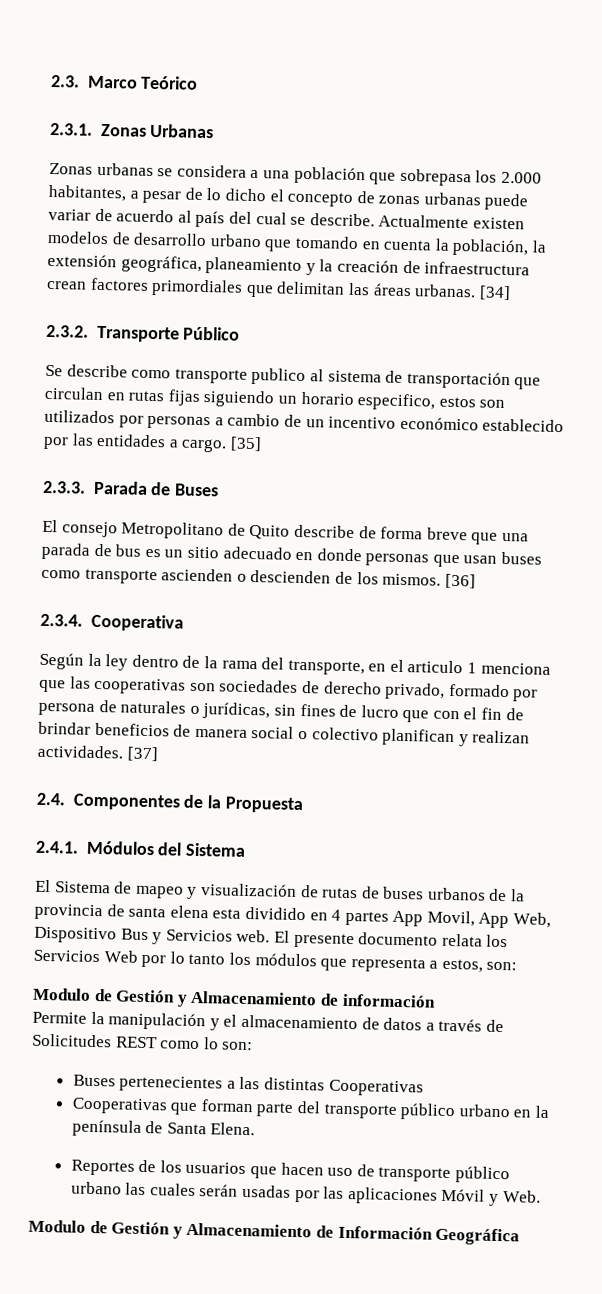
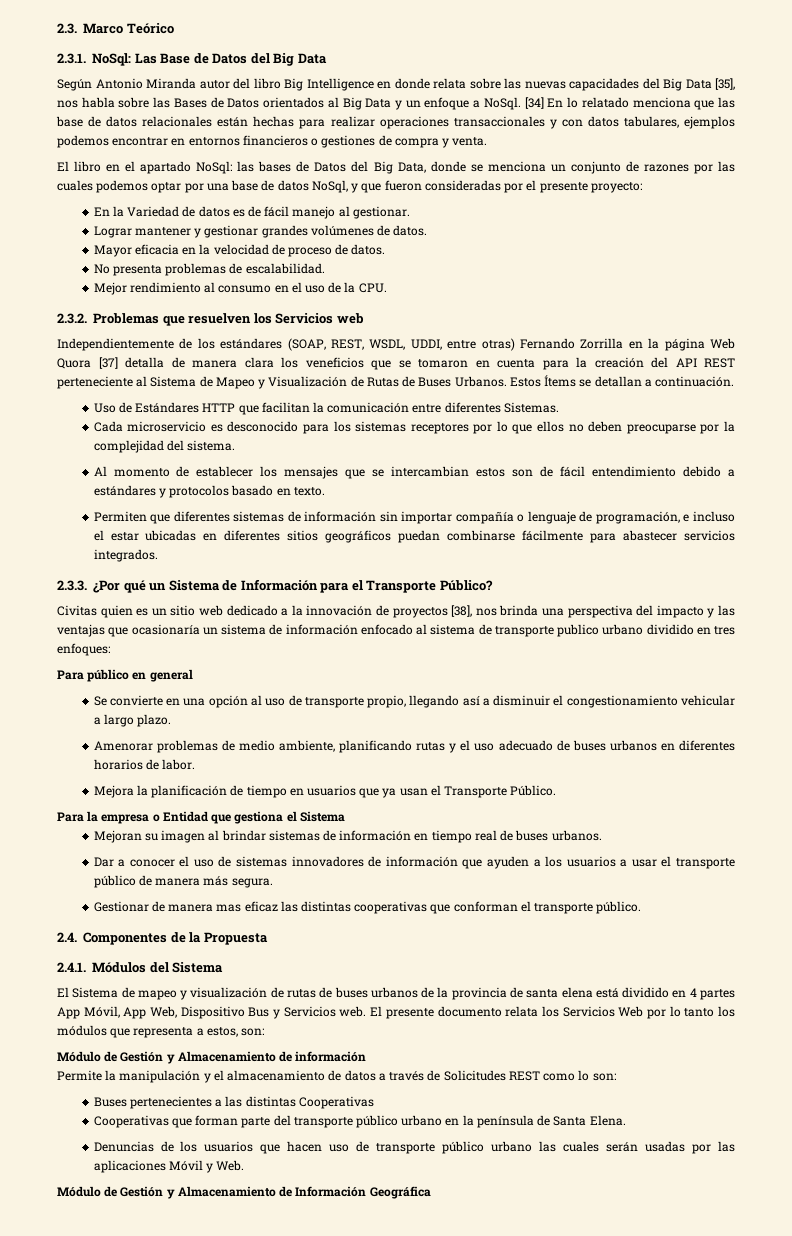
[100,123,215,139] [49,162,542,187] [48,184,529,211] [48,208,525,230] [47,230,547,257] [47,253,531,276] [47,277,511,301] [46,324,241,343] [45,364,542,390] [44,386,506,411] [44,409,565,433] [43,433,262,453] [42,480,220,497] [42,519,529,545] [41,542,543,568] [41,568,476,589] [40,613,184,632] [39,652,551,676] [39,676,539,702] [38,700,524,723] [38,721,531,747] [37,744,158,762] Zonas Urbanas // Zonas urbanas se considera a una población que sobrepasa los 2.000 habitantes, a pesar de lo dicho el concepto de zonas urbanas puede variar de acuerdo al país del cual se describe. Actualmente existen modelos de desarrollo urbano que tomando en cuenta la población, la extensión geográfica, planeamiento y la creación de infraestructura crean factores primordiales que delimitan las áreas urbanas. [34] // 2.3.2. Transporte Público // Se describe como transporte publico al sistema de transportación que circulan en rutas fijas siguiendo un horario especifico, estos son utilizados por personas a cambio de un incentivo económico establecido por las entidades a cargo. [35] // 2.3.3. Parada de Buses // El consejo Metropolitano de Quito describe de forma breve que una parada de bus es un sitio adecuado en donde personas que usan buses como transporte ascienden o descienden de los mismos. [36] // 2.3.4. Cooperativa // Según la ley dentro de la rama del transporte, en el articulo 1 menciona que las cooperativas son sociedades de derecho privado, formado por persona de naturales o jurídicas, sin fines de lucro que con el fin de brindar beneficios de manera social o colectivo planifican y realizan actividades. [37] -> [92,53,327,66] [57,78,735,91] [57,97,736,110] [56,116,735,129] [57,135,488,148] [57,161,735,174] [57,180,642,193] [93,206,410,219] [93,225,428,238] [93,244,386,257] [93,263,325,276] [93,282,387,295] [57,313,364,326] [57,338,735,351] [57,357,735,370] [57,375,735,389] [93,402,559,415] [93,421,735,434] [93,440,236,453] [93,466,735,479] [93,485,325,498] [93,511,735,524] [93,530,736,543] [93,549,158,562] [57,579,493,593] [57,605,736,618] [57,624,735,637] [57,643,110,656] [57,669,193,682] [93,695,735,708] [93,714,172,727] [93,740,735,753] [93,759,196,770] [93,785,557,798] [57,811,345,824] [93,830,602,843] [93,856,735,869] [93,875,273,888] [93,901,642,914] NoSql: Las Base de Datos del Big Data // Según Antonio Miranda autor del libro Big Intelligence en donde relata sobre las nuevas capacidades del Big Data [35], nos habla sobre las Bases de Datos orientados al Big Data y un enfoque a NoSql. [34] En lo relatado menciona que las base de datos relacionales están hechas para realizar operaciones transaccionales y con datos tabulares, ejemplos podemos encontrar en entornos financieros o gestiones de compra y venta. // El libro en el apartado NoSql: las bases de Datos del Big Data, donde se menciona un conjunto de razones por las cuales podemos optar por una base de datos NoSql, y que fueron consideradas por el presente proyecto: // En la Variedad de datos es de fácil manejo al gestionar. // Lograr mantener y gestionar grandes volúmenes de datos. // Mayor eficacia en la velocidad de proceso de datos. // No presenta problemas de escalabilidad. // Mejor rendimiento al consumo en el uso de la CPU. // 2.3.2. Problemas que resuelven los Servicios web // Independientemente de los estándares (SOAP, REST, WSDL, UDDI, entre otras) Fernando Zorrilla en la página Web Quora [37] detalla de manera clara los veneficios que se tomaron en cuenta para la creación del API REST perteneciente al Sistema de Mapeo y Visualización de Rutas de Buses Urbanos. Estos Ítems se detallan a continuación. // Uso de Estándares HTTP que facilitan la comunicación entre diferentes Sistemas. // Cada microservicio es desconocido para los sistemas receptores por lo que ellos no deben preocuparse por la complejidad del sistema. // Al momento de establecer los mensajes que se intercambian estos son de fácil entendimiento debido a estándares y protocolos basado en texto. // Permiten que diferentes sistemas de información sin importar compañía o lenguaje de programación, e incluso el estar ubicadas en diferentes sitios geográficos puedan combinarse fácilmente para abastecer servicios integrados. // 2.3.3. ¿Por qué un Sistema de Información para el Transporte Público? // Civitas quien es un sitio web dedicado a la innovación de proyectos [38], nos brinda una perspectiva del impacto y las ventajas que ocasionaría un sistema de información enfocado al sistema de transporte publico urbano dividido en tres enfoques: // Para público en general // Se convierte en una opción al uso de transporte propio, llegando así a disminuir el congestionamiento vehicular a largo plazo. // Amenorar problemas de medio ambiente, planificando rutas y el uso adecuado de buses urbanos en diferentes horarios de labor. // Mejora la planificación de tiempo en usuarios que ya usan el Transporte Público. // Para la empresa o Entidad que gestiona el Sistema // Mejoran su imagen al brindar sistemas de información en tiempo real de buses urbanos. // Dar a conocer el uso de sistemas innovadores de información que ayuden a los usuarios a usar el transporte público de manera más segura. // Gestionar de manera mas eficaz las distintas cooperativas que conforman el transporte público.
[212,908,242,919] esta -> [595,988,619,998] está
[426,910,475,927] Movil, -> [83,1006,120,1018] Móvil,
[32,987,91,1001] Modulo -> [57,1051,101,1062] Módulo
[70,1159,135,1176] Reportes -> [93,1141,154,1152] Denuncias
[28,1219,86,1233] Modulo -> [57,1186,101,1197] Módulo

